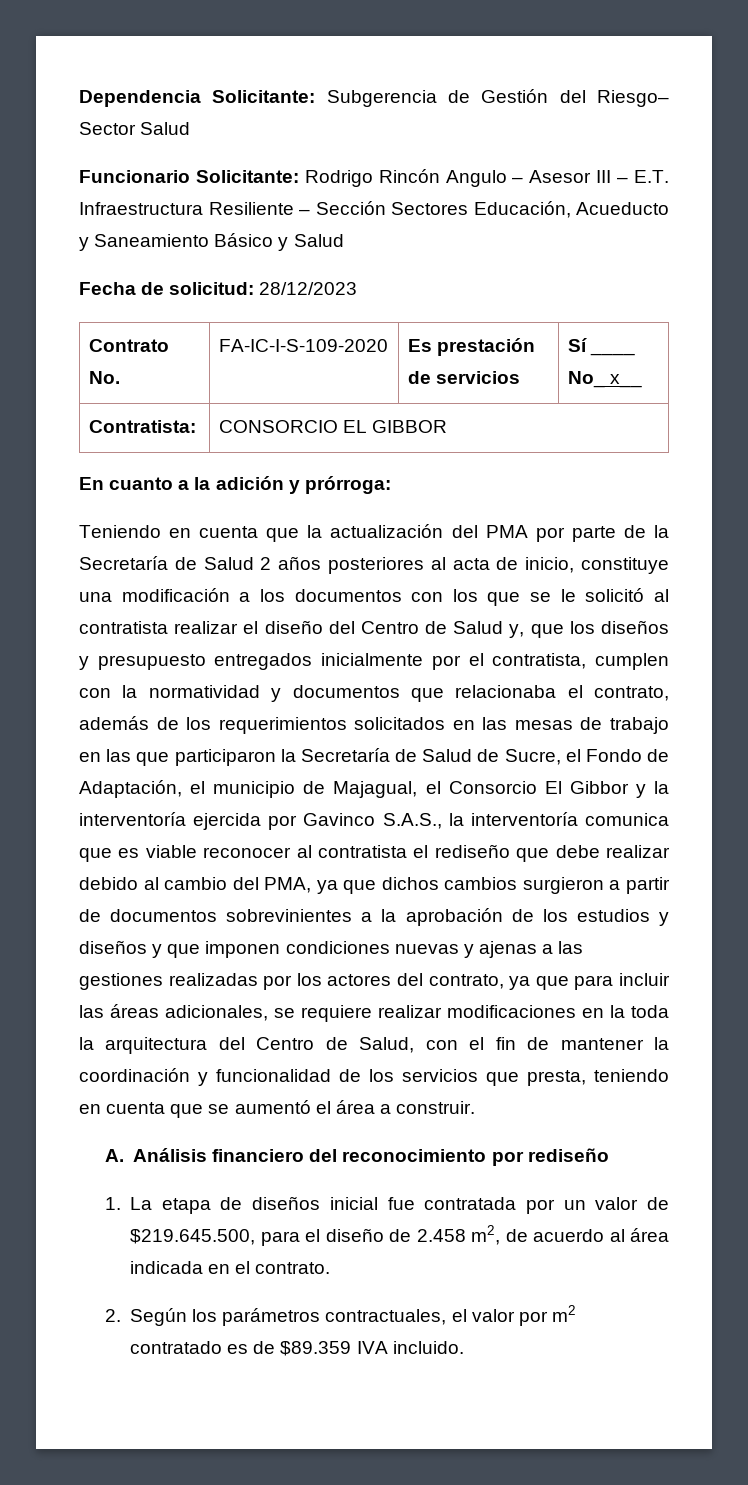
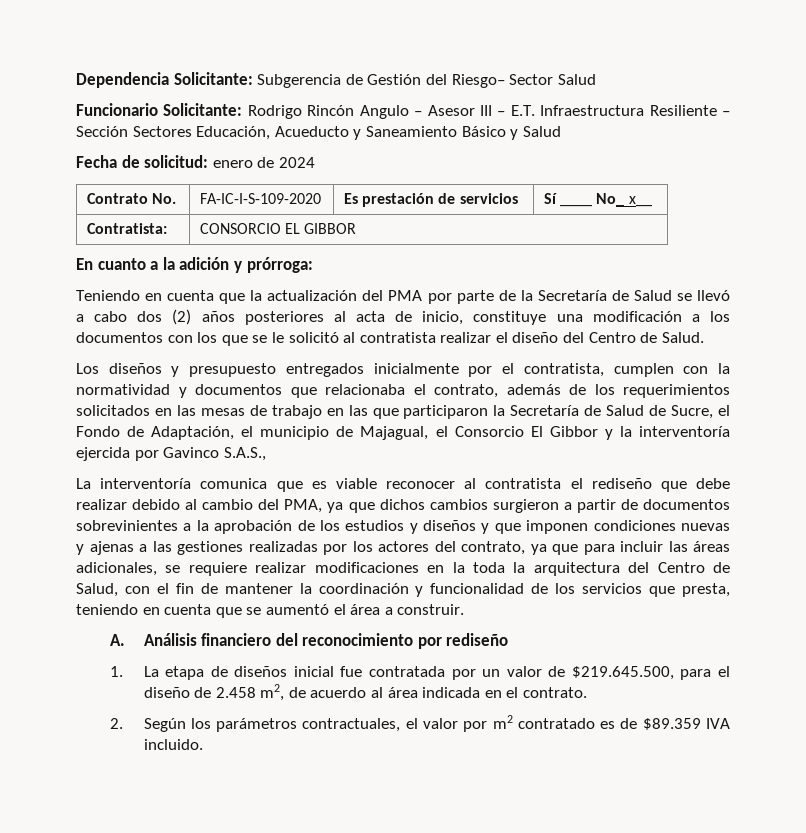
[259,282,358,295] 28/12/2023 -> [212,157,315,168] enero de 2024
[260,557,272,570] 2 -> [676,290,730,301] [76,309,192,325] se llevó a cabo dos (2)
[453,621,595,638] Salud y, que los -> [661,332,704,343] [76,363,99,374] Salud. // Los
[448,813,464,826] la -> [76,478,91,489] // La

